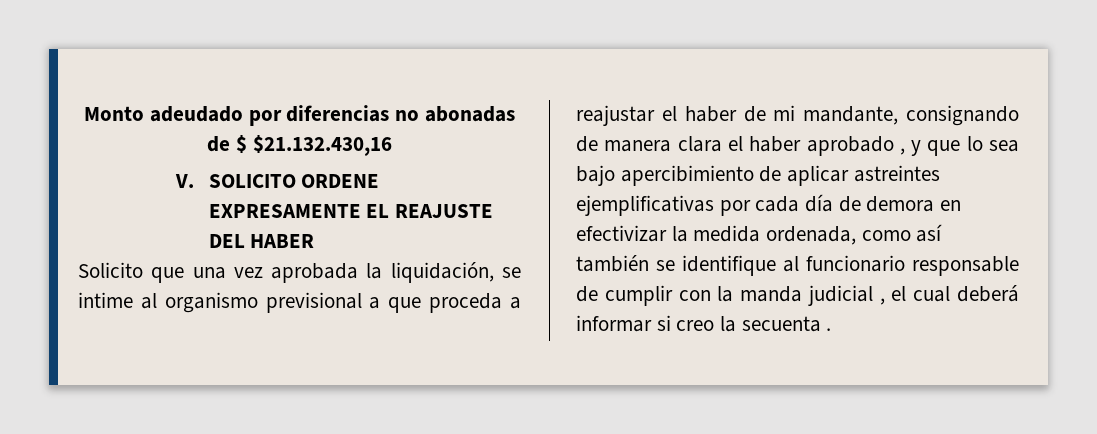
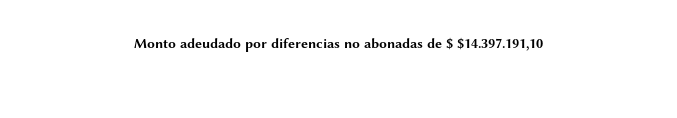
[252,135,392,156] [175,174,380,188] [208,204,494,218] [208,234,315,248] [78,262,521,283] [78,292,521,313] [576,105,1019,126] [576,136,1019,156] [576,165,940,186] [576,194,962,216] [576,224,943,245] [576,255,1019,276] [576,285,1019,306] [576,315,832,332] $21.132.430,16 // V. SOLICITO ORDENE EXPRESAMENTE EL REAJUSTE DEL HABER // Solicito que una vez aprobada la liquidación, se intime al organismo previsional a que proceda a reajustar el haber de mi mandante, consignando de manera clara el haber aprobado , y que lo sea bajo apercibimiento de aplicar astreintes ejemplificativas por cada día de demora en efectivizar la medida ordenada, como así también se identifique al funcionario responsable de cumplir con la manda judicial , el cual deberá informar si creo la secuenta . -> [457,37,543,51] $14.397.191,10

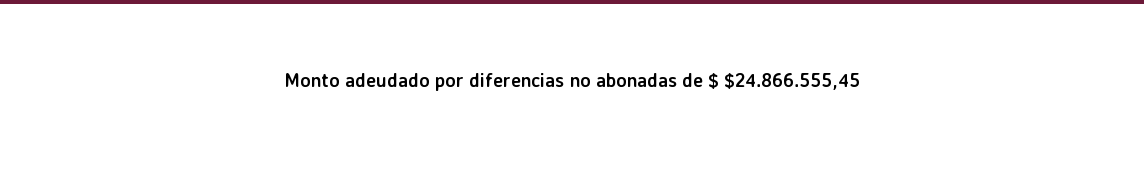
[457,37,543,51] $14.397.191,10 -> [724,73,861,90] $24.866.555,45

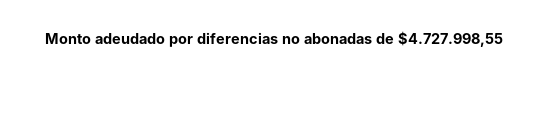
[707,73,861,90] $ $24.866.555,45 -> [397,31,503,47] $4.727.998,55

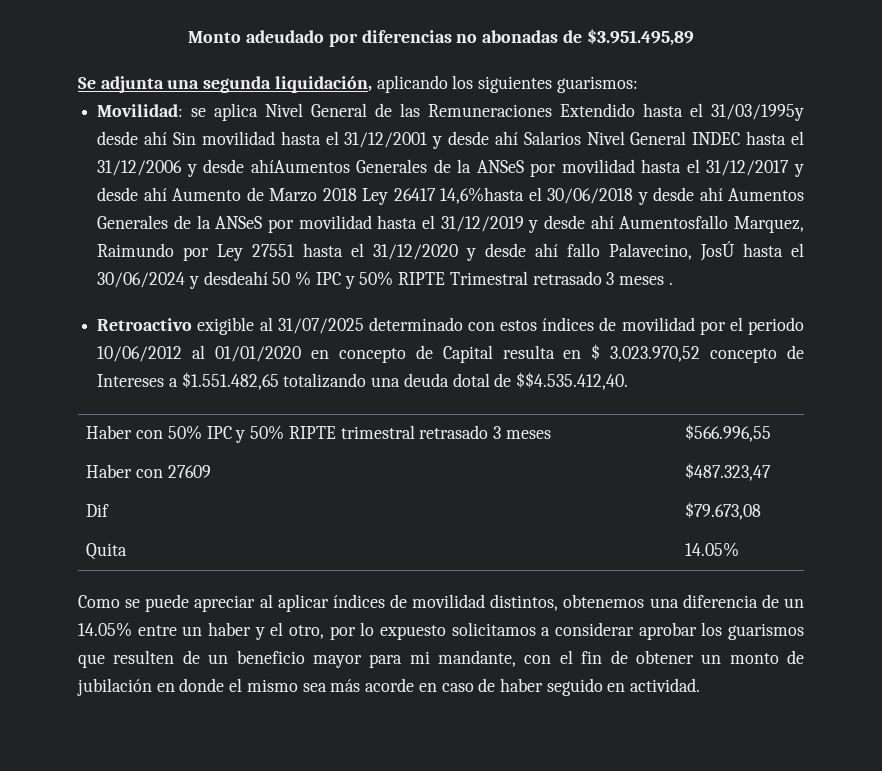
[397,31,503,47] $4.727.998,55 -> [586,29,694,46] [78,75,638,93] [97,103,805,121] [97,131,805,149] [97,159,804,177] [97,187,804,205] [97,215,804,233] [97,241,804,261] [97,271,673,289] [97,317,805,335] [97,344,804,363] [97,372,629,390] [86,425,551,443] [685,424,772,442] [86,464,211,478] [685,463,772,481] [86,504,110,517] [685,502,762,520] [86,543,128,560] [685,542,740,557] [78,594,804,612] [78,622,804,640] [78,650,804,668] [77,678,701,696] $3.951.495,89 // Se adjunta una segunda liquidación, aplicando los siguientes guarismos: // Movilidad: se aplica Nivel General de las Remuneraciones Extendido hasta el 31/03/1995y desde ahí Sin movilidad hasta el 31/12/2001 y desde ahí Salarios Nivel General INDEC hasta el 31/12/2006 y desde ahíAumentos Generales de la ANSeS por movilidad hasta el 31/12/2017 y desde ahí Aumento de Marzo 2018 Ley 26417 14,6%hasta el 30/06/2018 y desde ahí Aumentos Generales de la ANSeS por movilidad hasta el 31/12/2019 y desde ahí Aumentosfallo Marquez, Raimundo por Ley 27551 hasta el 31/12/2020 y desde ahí fallo Palavecino, JosÚ hasta el 30/06/2024 y desdeahí 50 % IPC y 50% RIPTE Trimestral retrasado 3 meses . // Retroactivo exigible al 31/07/2025 determinado con estos índices de movilidad por el periodo 10/06/2012 al 01/01/2020 en concepto de Capital resulta en $ 3.023.970,52 concepto de Intereses a $1.551.482,65 totalizando una deuda dotal de $$4.535.412,40. // Haber con 50% IPC y 50% RIPTE trimestral retrasado 3 meses | $566.996,55 // Haber con 27609 | $487.323,47 // Dif | $79.673,08 // Quita | 14.05% // Como se puede apreciar al aplicar índices de movilidad distintos, obtenemos una diferencia de un 14.05% entre un haber y el otro, por lo expuesto solicitamos a considerar aprobar los guarismos que resulten de un beneficio mayor para mi mandante, con el fin de obtener un monto de jubilación en donde el mismo sea más acorde en caso de haber seguido en actividad.

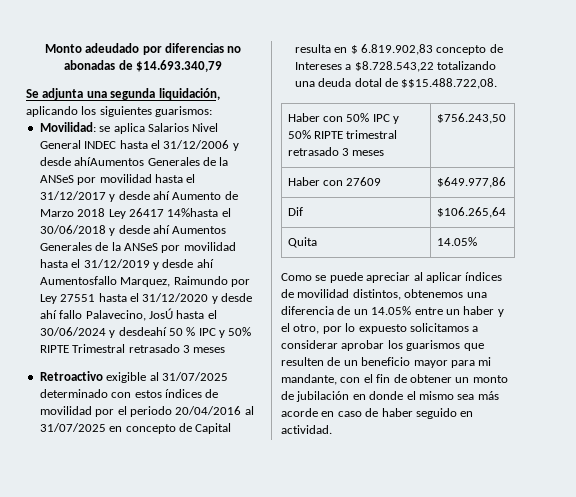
[586,29,694,46] $3.951.495,89 -> [135,60,222,72] $14.693.340,79
[265,103,805,121] [97,131,518,149] Nivel General de las Remuneraciones Extendido hasta el 31/03/1995y desde ahí Sin movilidad hasta el 31/12/2001 y desde ahí -> (145, 128) none
[440,187,525,204] 14,6%hasta -> [167,208,219,217] 14%hasta
[668,282,673,285] . -> (226, 350) none
[97,345,302,362] 10/06/2012 al 01/01/2020 -> [175,406,254,415] [39,423,106,432] 20/04/2016 al 31/07/2025
[610,346,701,362] 3.023.970,52 -> [360,44,433,55] 6.819.902,83
[181,372,279,390] $1.551.482,65 -> [354,61,434,72] $8.728.543,22
[516,372,629,390] $$4.535.412,40. -> [401,78,498,89] $$15.488.722,08.
[685,424,772,442] $566.996,55 -> [436,113,506,124] $756.243,50
[685,463,772,481] $487.323,47 -> [436,177,506,188] $649.977,86
[685,502,762,520] $79.673,08 -> [436,207,506,218] $106.265,64

